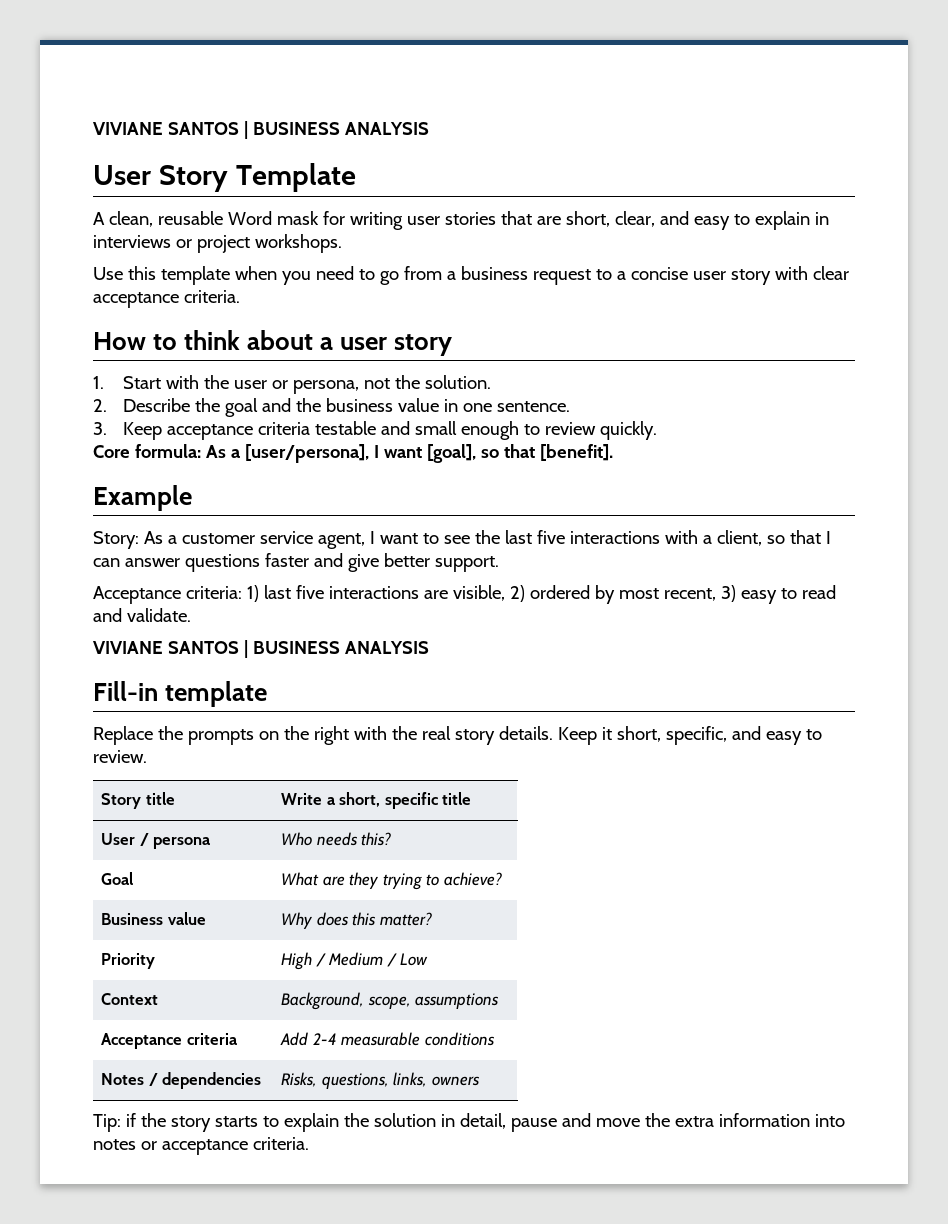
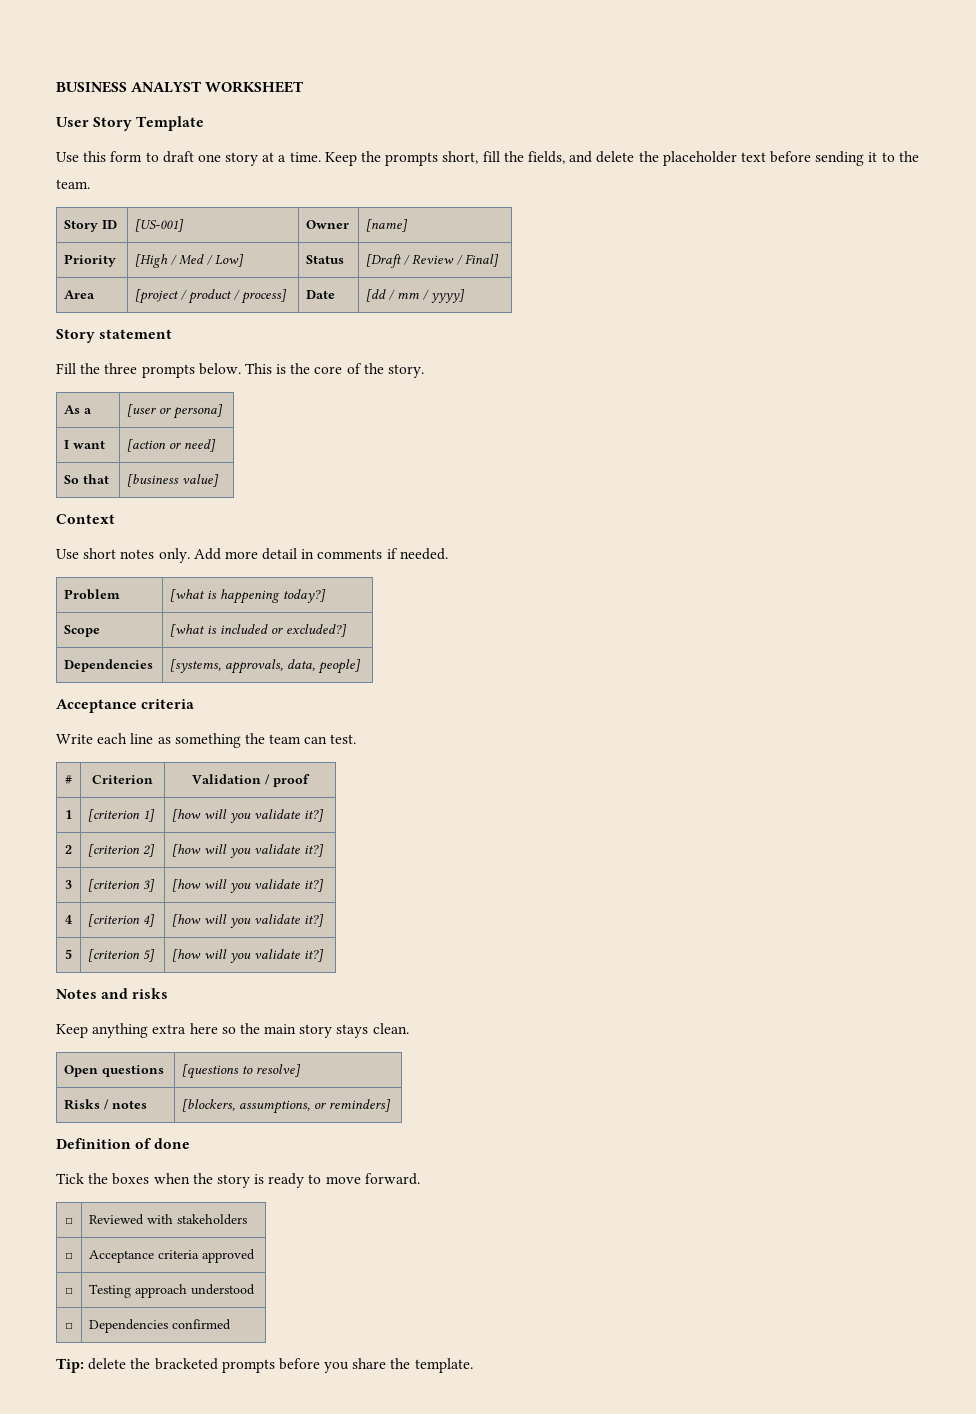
[93,121,429,139] [93,163,356,192] [93,211,829,230] [93,234,342,253] [93,266,849,285] [93,290,240,308] [93,330,453,356] [93,375,492,394] [93,398,571,417] [93,421,658,440] [93,444,613,463] [93,485,192,511] [93,530,831,549] [93,553,499,572] [93,585,836,604] [93,608,191,622] [93,640,429,658] [93,681,268,707] [93,726,822,745] [93,750,147,763] [101,792,175,809] [281,792,472,809] [101,833,212,849] [281,832,392,846] [101,872,134,885] [281,872,502,890] [101,912,206,925] [281,912,432,929] [101,953,156,969] [281,952,429,970] [101,993,159,1005] [281,992,500,1010] [101,1033,238,1049] [280,1032,495,1046] [101,1072,262,1089] [281,1072,480,1089] [93,1113,845,1132] [93,1137,309,1155] VIVIANE SANTOS | BUSINESS ANALYSIS // User Story Template // A clean, reusable Word mask for writing user stories that are short, clear, and easy to explain in interviews or project workshops. // Use this template when you need to go from a business request to a concise user story with clear acceptance criteria. // How to think about a user story // 1. Start with the user or persona, not the solution. // 2. Describe the goal and the business value in one sentence. // 3. Keep acceptance criteria testable and small enough to review quickly. // Core formula: As a [user/persona], I want [goal], so that [benefit]. // Example // Story: As a customer service agent, I want to see the last five interactions with a client, so that I can answer questions faster and give better support. // Acceptance criteria: 1) last five interactions are visible, 2) ordered by most recent, 3) easy to read and validate. // VIVIANE SANTOS | BUSINESS ANALYSIS // Fill-in template // Replace the prompts on the right with the real story details. Keep it short, specific, and easy to review. // Story title | Write a short, specific title // User / persona | Who needs this? // Goal | What are they trying to achieve? // Business value | Why does this matter? // Priority | High / Medium / Low // Context | Background, scope, assumptions // Acceptance criteria | Add 2-4 measurable conditions // Notes / dependencies | Risks, questions, links, owners // Tip: if the story starts to explain the solution in detail, pause and move the extra information into notes or acceptance criteria. -> [56,81,304,93] [56,116,205,131] [56,151,919,166] [56,179,90,189] [64,220,118,232] [135,219,185,232] [306,220,350,229] [366,219,409,232] [64,254,117,267] [135,254,245,268] [306,255,345,264] [366,254,500,268] [64,290,96,299] [135,289,288,304] [306,290,336,299] [366,289,466,303] [56,329,173,343] [56,363,425,378] [64,405,93,414] [127,404,224,419] [64,440,106,449] [127,439,217,452] [64,474,110,484] [127,474,220,487] [56,514,115,524] [56,548,448,563] [64,589,121,600] [170,589,327,604] [64,625,101,637] [170,624,348,637] [64,659,154,672] [170,659,362,674] [56,699,195,713] [56,733,357,748] [65,775,72,784] [92,775,153,784] [192,774,310,787] [65,810,72,819] [88,809,156,822] [172,809,325,823] [65,845,72,854] [88,844,156,857] [172,844,325,858] [65,880,72,889] [88,879,156,892] [172,879,325,893] [65,915,72,924] [88,914,156,927] [172,914,325,928] [65,949,72,959] [88,949,156,962] [172,949,325,963] [56,988,169,999] [56,1023,409,1038] [64,1065,165,1077] [182,1064,302,1079] [64,1099,148,1110] [182,1099,392,1114] [56,1138,191,1149] [56,1173,420,1188] [65,1218,73,1224] [89,1214,248,1225] [65,1253,73,1259] [89,1249,256,1263] [65,1288,73,1294] [89,1284,256,1298] [65,1323,73,1329] [89,1319,232,1333] [56,1358,473,1373] BUSINESS ANALYST WORKSHEET // User Story Template // Use this form to draft one story at a time. Keep the prompts short, fill the fields, and delete the placeholder text before sending it to the team. // Story ID | [US-001] | Owner | [name] // Priority | [High / Med / Low] | Status | [Draft / Review / Final] // Area | [project / product / process] | Date | [dd / mm / yyyy] // Story statement // Fill the three prompts below. This is the core of the story. // As a | [user or persona] // I want | [action or need] // So that | [business value] // Context // Use short notes only. Add more detail in comments if needed. // Problem | [what is happening today?] // Scope | [what is included or excluded?] // Dependencies | [systems, approvals, data, people] // Acceptance criteria // Write each line as something the team can test. // # | Criterion | Validation / proof // 1 | [criterion 1] | [how will you validate it?] // 2 | [criterion 2] | [how will you validate it?] // 3 | [criterion 3] | [how will you validate it?] // 4 | [criterion 4] | [how will you validate it?] // 5 | [criterion 5] | [how will you validate it?] // Notes and risks // Keep anything extra here so the main story stays clean. // Open questions | [questions to resolve] // Risks / notes | [blockers, assumptions, or reminders] // Definition of done // Tick the boxes when the story is ready to move forward. // □ | Reviewed with stakeholders // □ | Acceptance criteria approved // □ | Testing approach understood // □ | Dependencies confirmed // Tip: delete the bracketed prompts before you share the template.

